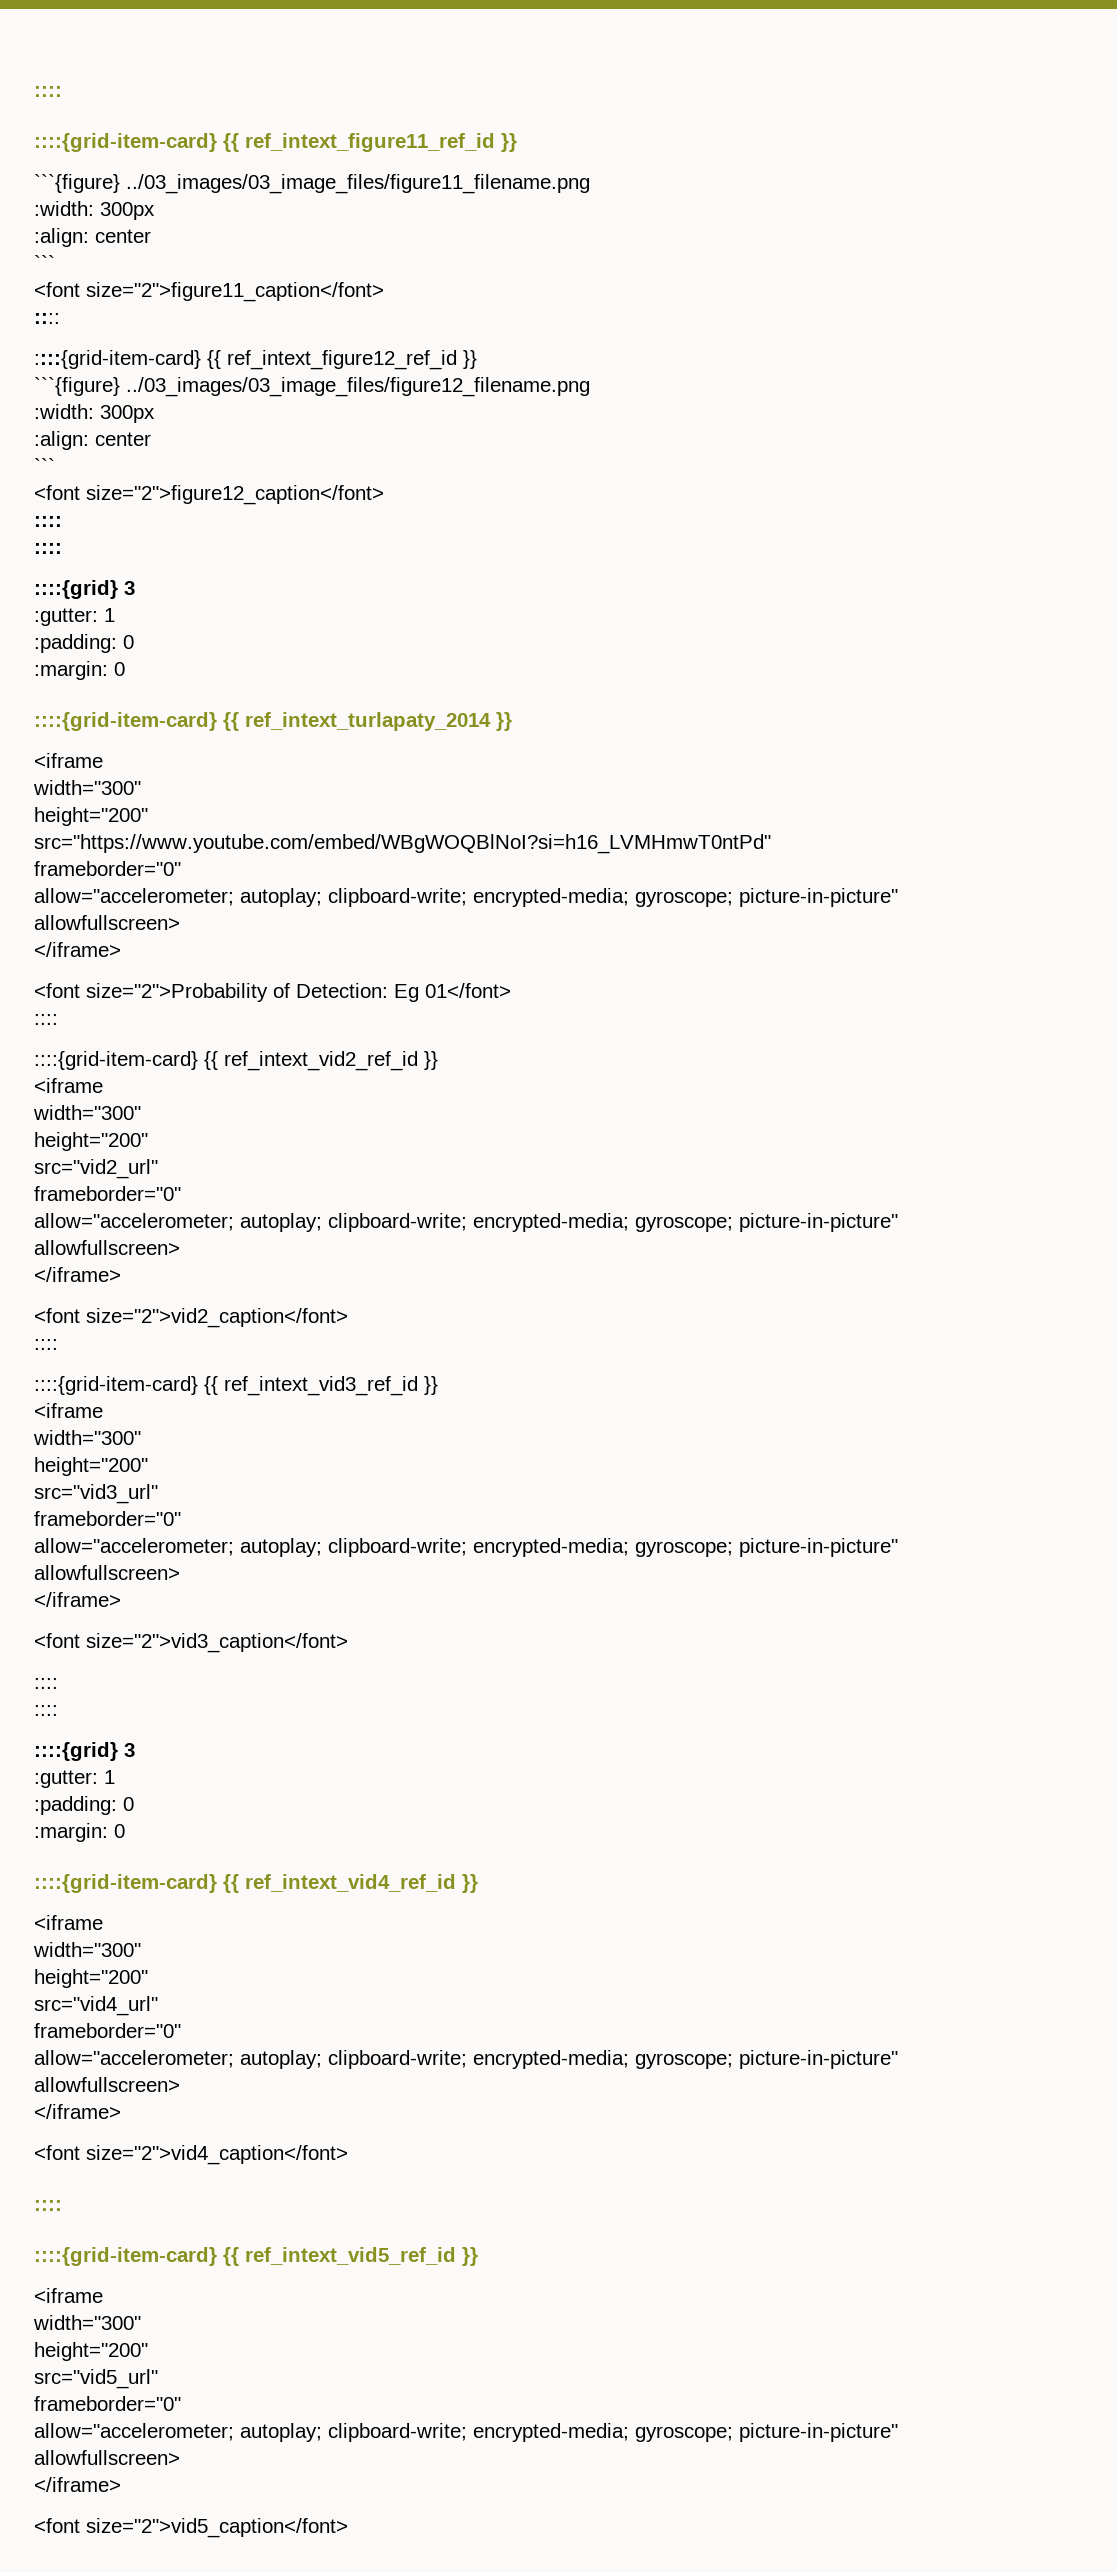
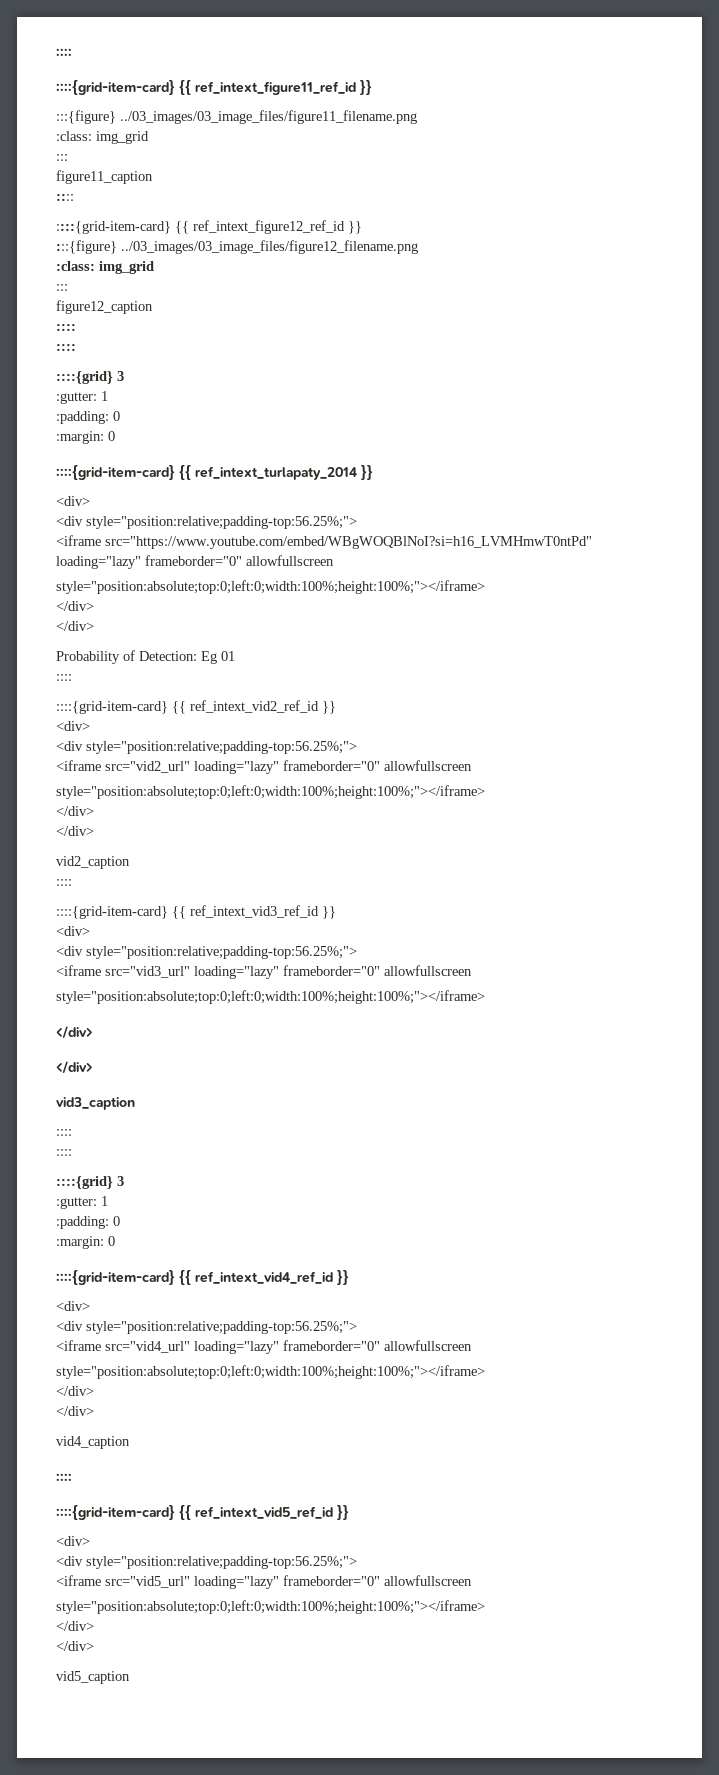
[34,174,120,193] ```{figure} -> [56,110,116,124] :::{figure}
[34,201,155,220] [34,228,151,247] [34,255,55,270] [34,282,384,302] :width: 300px // :align: center // ``` // <font size="2">figure11_caption</font> -> [56,131,149,144] [56,154,68,161] [56,170,153,184] :class: img_grid // ::: // figure11_caption
[34,377,120,396] ```{figure} -> [56,240,117,254] :::{figure}
[34,404,155,423] [34,431,151,450] [34,458,55,473] [34,485,384,505] :width: 300px // :align: center // ``` // <font size="2">figure12_caption</font> -> [56,261,154,274] [56,284,68,291] [56,300,153,314] :class: img_grid // ::: // figure12_caption
[34,753,103,768] [33,780,141,795] [34,807,148,826] [34,834,771,854] [34,861,181,876] [34,888,898,907] [34,915,180,930] [34,942,121,957] [34,983,268,1002] <iframe // width="300" // height="200" // src="https://www.youtube.com/embed/WBgWOQBlNoI?si=h16_LVMHmwT0ntPd" // frameborder="0" // allow="accelerometer; autoplay; clipboard-write; encrypted-media; gyroscope; picture-in-picture" // allowfullscreen> // </iframe> // <font size="2">Probability -> [56,496,90,506] [56,516,357,529] [56,535,592,549] [56,555,334,569] [56,580,485,594] [56,601,94,611] [56,621,94,631] [56,651,120,664] <div> // <div style="position:relative;padding-top:56.25%;"> // <iframe src="https://www.youtube.com/embed/WBgWOQBlNoI?si=h16_LVMHmwT0ntPd" loading="lazy" frameborder="0" allowfullscreen // style="position:absolute;top:0;left:0;width:100%;height:100%;"></iframe> // </div> // </div> // Probability
[425,983,511,998] 01</font> -> [221,651,235,661] 01
[34,1078,103,1093] [33,1105,141,1120] [34,1132,148,1151] [34,1159,158,1179] [34,1186,181,1201] [34,1213,898,1232] [34,1240,180,1255] [34,1267,121,1282] [34,1308,348,1328] <iframe // width="300" // height="200" // src="vid2_url" // frameborder="0" // allow="accelerometer; autoplay; clipboard-write; encrypted-media; gyroscope; picture-in-picture" // allowfullscreen> // </iframe> // <font size="2">vid2_caption</font> -> [56,721,90,731] [56,741,357,754] [56,760,472,774] [56,785,485,799] [56,806,94,816] [56,826,94,836] [56,856,130,869] <div> // <div style="position:relative;padding-top:56.25%;"> // <iframe src="vid2_url" loading="lazy" frameborder="0" allowfullscreen // style="position:absolute;top:0;left:0;width:100%;height:100%;"></iframe> // </div> // </div> // vid2_caption
[34,1403,103,1418] [33,1430,141,1445] [34,1457,148,1476] [34,1484,158,1504] [34,1511,181,1526] [34,1538,898,1557] [34,1565,180,1580] [34,1592,121,1607] [34,1633,348,1653] <iframe // width="300" // height="200" // src="vid3_url" // frameborder="0" // allow="accelerometer; autoplay; clipboard-write; encrypted-media; gyroscope; picture-in-picture" // allowfullscreen> // </iframe> // <font size="2">vid3_caption</font> -> [56,926,90,936] [56,946,357,959] [56,965,472,979] [56,990,485,1004] [56,1026,93,1039] [56,1061,93,1074] [56,1097,135,1110] <div> // <div style="position:relative;padding-top:56.25%;"> // <iframe src="vid3_url" loading="lazy" frameborder="0" allowfullscreen // style="position:absolute;top:0;left:0;width:100%;height:100%;"></iframe> // </div> // </div> // vid3_caption
[34,1915,103,1930] [33,1942,141,1957] [34,1969,148,1988] [34,1996,158,2016] [34,2023,181,2038] [34,2050,898,2069] [34,2077,180,2092] [34,2104,121,2119] [34,2145,348,2165] <iframe // width="300" // height="200" // src="vid4_url" // frameborder="0" // allow="accelerometer; autoplay; clipboard-write; encrypted-media; gyroscope; picture-in-picture" // allowfullscreen> // </iframe> // <font size="2">vid4_caption</font> -> [56,1301,90,1311] [56,1321,357,1334] [56,1340,472,1354] [56,1365,485,1379] [56,1386,94,1396] [56,1406,94,1416] [56,1436,130,1449] <div> // <div style="position:relative;padding-top:56.25%;"> // <iframe src="vid4_url" loading="lazy" frameborder="0" allowfullscreen // style="position:absolute;top:0;left:0;width:100%;height:100%;"></iframe> // </div> // </div> // vid4_caption
[34,2288,103,2303] [33,2315,141,2330] [34,2342,148,2361] [34,2369,158,2389] [34,2396,181,2411] [34,2423,898,2442] [34,2450,180,2465] [34,2477,121,2492] [34,2518,348,2538] <iframe // width="300" // height="200" // src="vid5_url" // frameborder="0" // allow="accelerometer; autoplay; clipboard-write; encrypted-media; gyroscope; picture-in-picture" // allowfullscreen> // </iframe> // <font size="2">vid5_caption</font> -> [56,1536,90,1546] [56,1556,357,1569] [56,1575,472,1589] [56,1600,485,1614] [56,1621,94,1631] [56,1641,94,1651] [56,1671,130,1684] <div> // <div style="position:relative;padding-top:56.25%;"> // <iframe src="vid5_url" loading="lazy" frameborder="0" allowfullscreen // style="position:absolute;top:0;left:0;width:100%;height:100%;"></iframe> // </div> // </div> // vid5_caption

